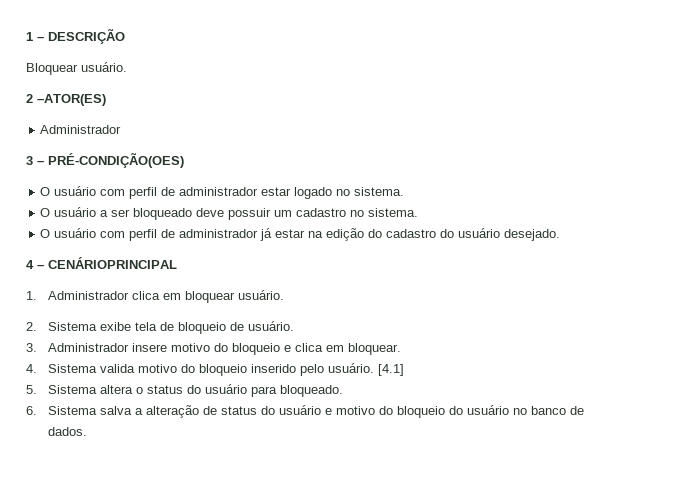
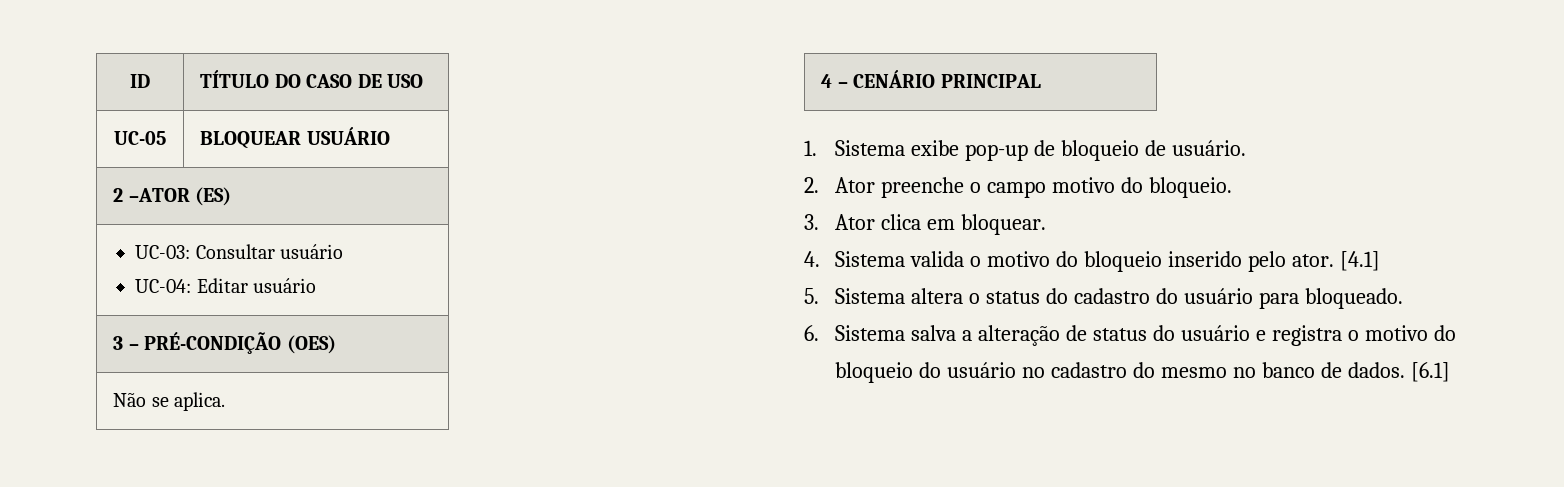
[26,29,125,44] [26,62,127,75] [26,94,106,106] [40,125,122,134] [26,153,184,168] [40,186,405,199] [40,207,419,220] [40,228,561,241] [26,257,177,269] [26,290,284,303] [26,322,37,331] 1 – DESCRIÇÃO // Bloquear usuário. // 2 –ATOR(ES) // Administrador // 3 – PRÉ-CONDIÇÃO(OES) // O usuário com perfil de administrador estar logado no sistema. // O usuário a ser bloqueado deve possuir um cadastro no sistema. // O usuário com perfil de administrador já estar na edição do cadastro do usuário desejado. // 4 – CENÁRIOPRINCIPAL // 1. Administrador clica em bloquear usuário. // 2. -> [130,74,150,88] [200,70,424,88] [114,131,166,145] [200,127,390,149] [113,187,232,206] [135,244,344,259] [135,278,317,293] [113,332,336,354] [113,392,226,411] [821,70,1041,88] [804,140,817,156] ID | TÍTULO DO CASO DE USO // UC-05 | BLOQUEAR USUÁRIO // 2 –ATOR (ES) // UC-03: Consultar usuário // UC-04: Editar usuário // 3 – PRÉ-CONDIÇÃO (OES) // Não se aplica. // 4 – CENÁRIO PRINCIPAL // 1.
[134,322,157,331] tela -> [965,144,1029,161] pop-up
[26,343,291,355] 3. Administrador insere motivo do bloqueio e -> [804,177,1233,198] [804,214,876,230] 2. Ator preenche o campo motivo do bloqueio. // 3. Ator
(135, 368) none -> [970,256,982,267] o
[327,363,374,373] usuário. -> [1291,254,1334,267] ator.
(201, 389) none -> [1074,288,1179,304] cadastro do
(332, 411) none -> [1271,325,1359,346] registra o
(527, 411) none -> [1051,362,1257,378] cadastro do mesmo no
(87, 431) none -> [1410,362,1450,382] [6.1]

